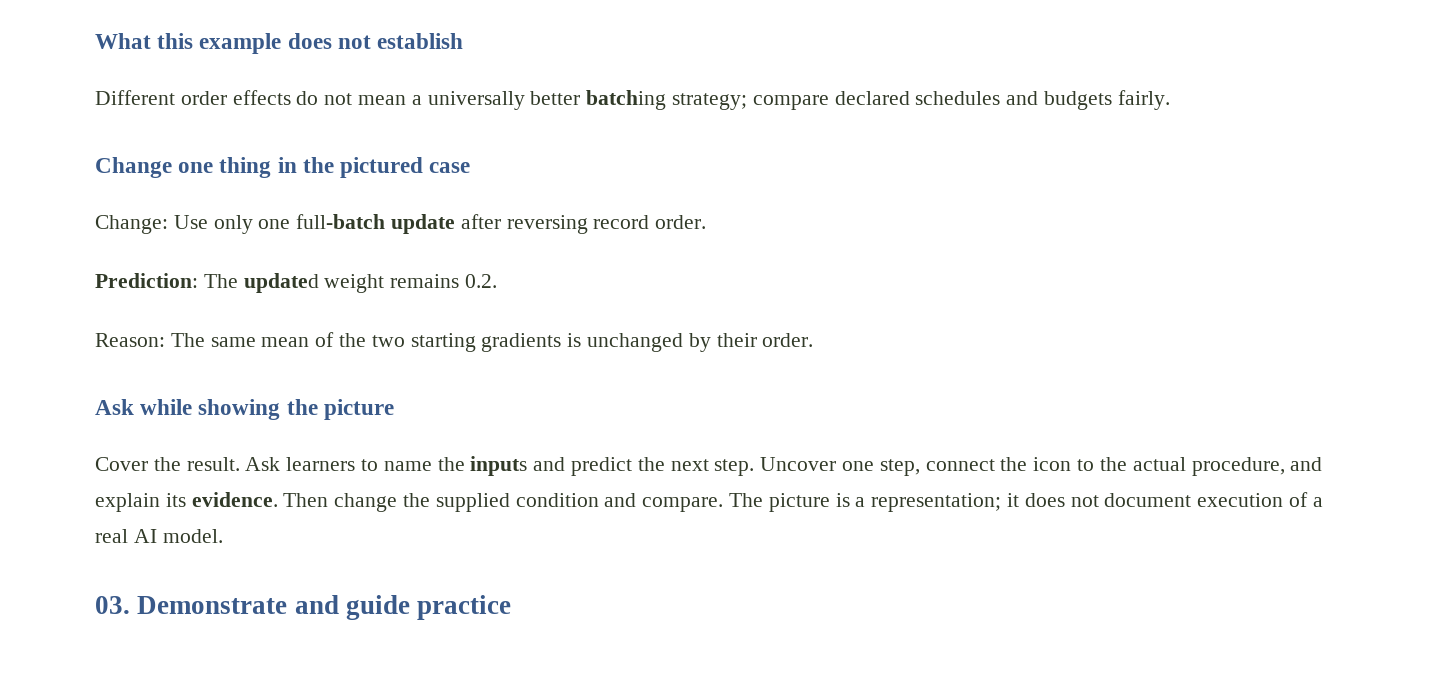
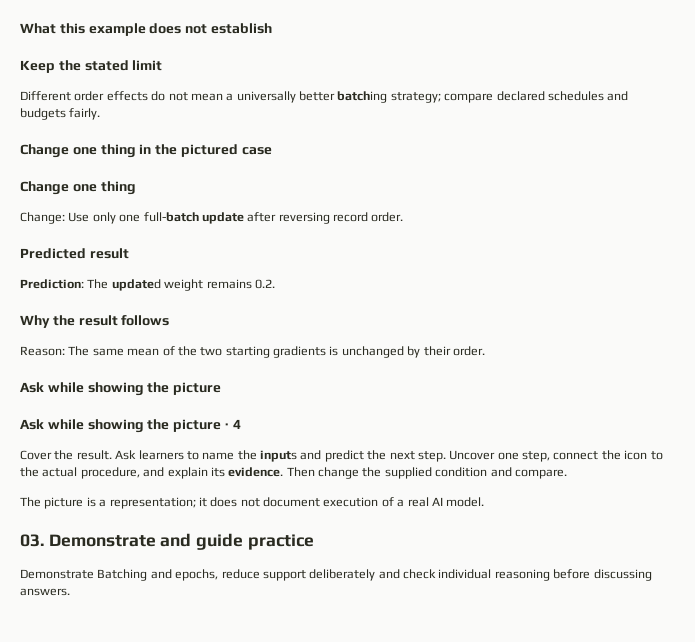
(464, 41) none -> [20,60,163,73] // Keep the stated limit
(471, 167) none -> [20,181,136,195] // Change one thing
(707, 222) none -> [20,248,129,259] // Predicted result
(498, 281) none -> [20,315,170,328] // Why the result follows
(394, 409) none -> [20,419,241,433] // Ask while showing the picture · 4
(724, 504) none -> (567, 474) //
(512, 607) none -> [20,569,652,581] [20,588,70,596] // Demonstrate Batching and epochs, reduce support deliberately and check individual reasoning before discussing answers.

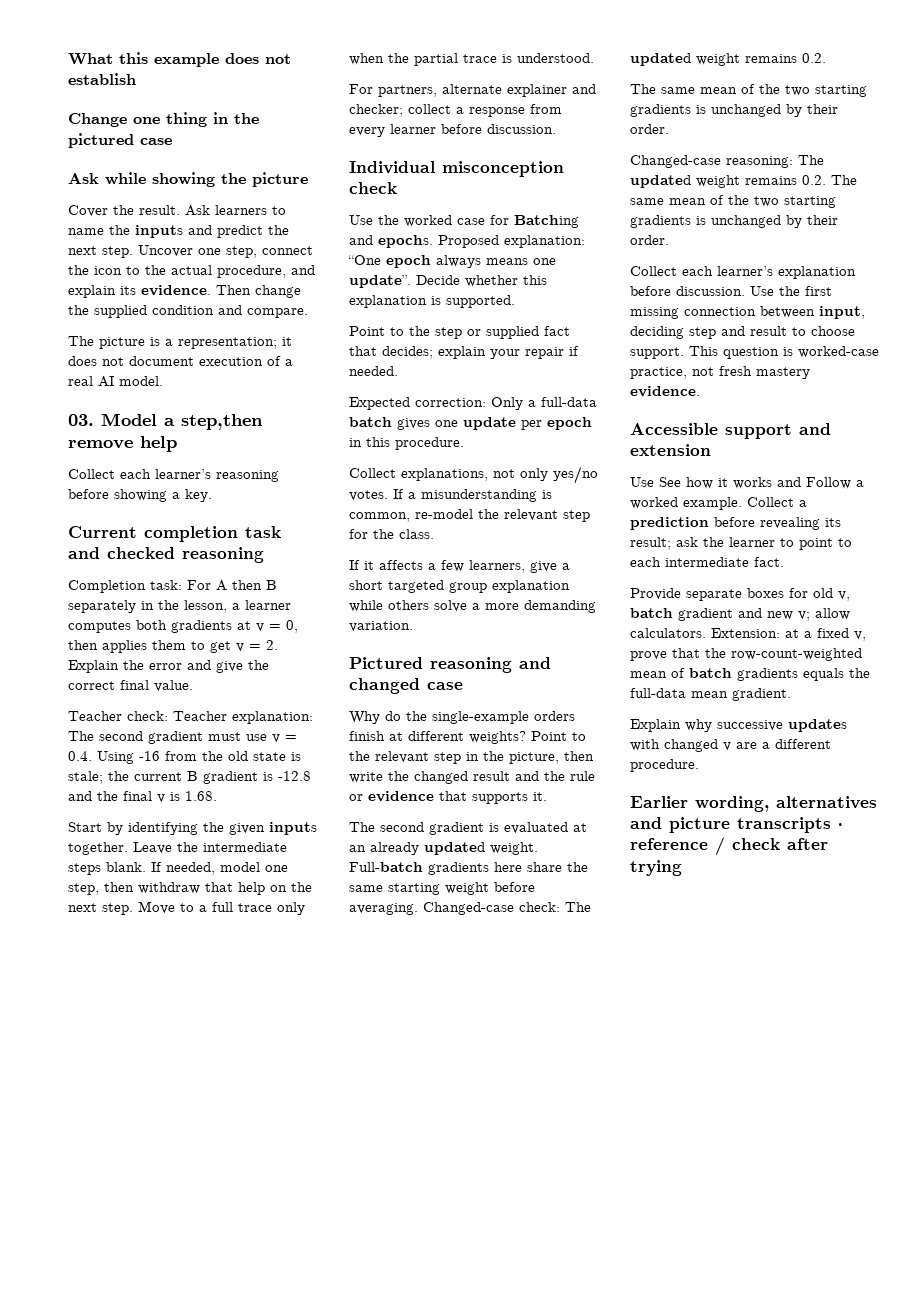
[20,60,163,73] [20,91,629,103] [20,108,101,120] // Keep the stated limit // Different order effects do not mean a universally better batching strategy; compare declared schedules and budgets fairly. -> (136, 79) none
[20,181,136,195] [20,212,404,224] [20,248,129,259] [20,279,275,291] [20,315,170,328] [20,346,485,358] [20,382,222,396] [20,419,241,433] // Change one thing // Change: Use only one full-batch update after reversing record order. // Predicted result // Prediction: The updated weight remains 0.2. // Why the result follows // Reason: The same mean of the two starting gradients is unchanged by their order. // Ask while showing the picture // Ask while showing the picture · 4 -> [68,172,308,187] // Ask while showing the picture
[48,533,314,550] [20,569,652,581] [20,588,70,596] Demonstrate and guide practice // Demonstrate Batching and epochs, reduce support deliberately and check individual reasoning before discussing answers. -> [101,413,263,430] [68,436,177,452] [68,469,279,482] [68,489,212,502] [68,526,281,542] [68,547,264,563] [68,580,277,593] [68,600,291,613] [68,620,298,633] [68,640,278,653] [68,660,269,673] [68,680,193,692] [68,711,313,724] [68,731,297,744] [68,751,301,764] [68,771,311,784] [68,791,217,803] [68,822,317,835] [68,842,287,855] [68,862,288,875] [68,882,312,895] [68,901,305,915] [349,53,594,66] [349,84,596,97] [349,104,562,117] [349,124,556,137] [349,161,564,177] [349,182,397,194] [349,215,579,228] [349,235,585,248] [348,255,556,268] [349,275,547,288] [349,295,515,308] [349,326,570,339] [349,346,579,359] [349,366,398,376] [349,397,597,410] [349,417,592,430] [349,437,464,450] [349,466,598,484] [349,489,552,502] [349,509,590,522] [349,529,434,539] [349,560,570,573] [349,580,570,593] [349,600,596,613] [349,621,413,632] [349,657,551,673] [349,678,463,694] [349,711,575,724] [349,731,586,744] [349,751,594,764] [349,771,595,784] [349,791,547,804] [349,822,587,835] [349,842,538,855] [349,862,588,875] [349,882,535,895] [349,902,591,915] [630,53,826,66] [630,84,867,97] [630,104,838,117] [630,124,669,134] [630,155,824,168] [630,175,857,188] [630,195,836,208] [630,215,838,228] [630,235,669,245] [630,266,856,279] [630,286,832,296] [630,306,865,319] [630,326,855,339] [630,346,879,359] [630,366,810,379] [630,386,700,397] [630,423,831,439] [630,444,711,456] [630,477,864,489] [630,497,807,510] [630,517,841,530] [630,537,852,550] [630,557,784,567] [630,588,850,601] [630,608,850,621] [630,628,866,641] [630,648,862,661] [630,668,870,681] [630,688,791,701] [630,719,847,732] [630,739,831,752] [630,759,699,772] [630,796,877,812] [630,817,843,833] [630,837,828,856] [630,860,682,876] Model a step,then remove help // Collect each learner’s reasoning before showing a key. // Current completion task and checked reasoning // Completion task: For A then B separately in the lesson, a learner computes both gradients at v = 0, then applies them to get v = 2. Explain the error and give the correct final value. // Teacher check: Teacher explanation: The second gradient must use v = 0.4. Using -16 from the old state is stale; the current B gradient is -12.8 and the final v is 1.68. // Start by identifying the given inputs together. Leave the intermediate steps blank. If needed, model one step, then withdraw that help on the next step. Move to a full trace only when the partial trace is understood. // For partners, alternate explainer and checker; collect a response from every learner before discussion. // Individual misconception check // Use the worked case for Batching and epochs. Proposed explanation: “One epoch always means one update”. Decide whether this explanation is supported. // Point to the step or supplied fact that decides; explain your repair if needed. // Expected correction: Only a full-data batch gives one update per epoch in this procedure. // Collect explanations, not only yes/no votes. If a misunderstanding is common, re-model the relevant step for the class. // If it affects a few learners, give a short targeted group explanation while others solve a more demanding variation. // Pictured reasoning and changed case // Why do the single-example orders finish at different weights? Point to the relevant step in the picture, then write the changed result and the rule or evidence that supports it. // The second gradient is evaluated at an already updated weight. Full-batch gradients here share the same starting weight before averaging. Changed-case check: The updated weight remains 0.2. // The same mean of the two starting gradients is unchanged by their order. // Changed-case reasoning: The updated weight remains 0.2. The same mean of the two starting gradients is unchanged by their order. // Collect each learner’s explanation before discussion. Use the first missing connection between input, deciding step and result to choose support. This question is worked-case practice, not fresh mastery evidence. // Accessible support and extension // Use See how it works and Follow a worked example. Collect a prediction before revealing its result; ask the learner to point to each intermediate fact. // Provide separate boxes for old v, batch gradient and new v; allow calculators. Extension: at a fixed v, prove that the row-count-weighted mean of batch gradients equals the full-data mean gradient. // Explain why successive updates with changed v are a different procedure. // Earlier wording, alternatives and picture transcripts · reference / check after trying

